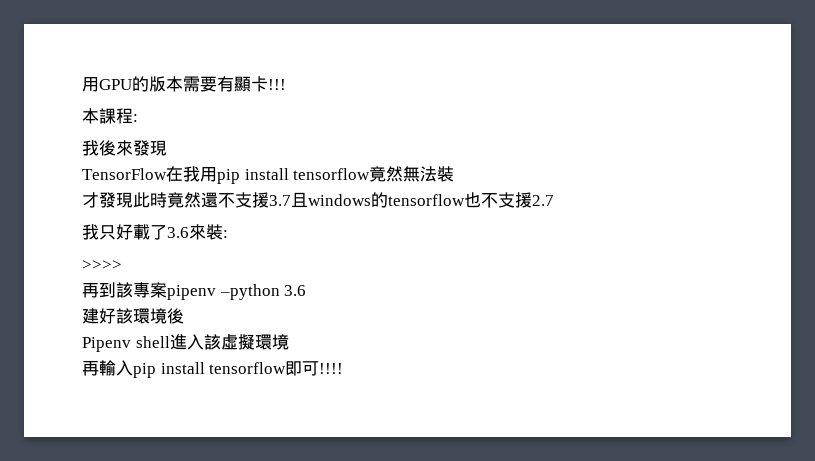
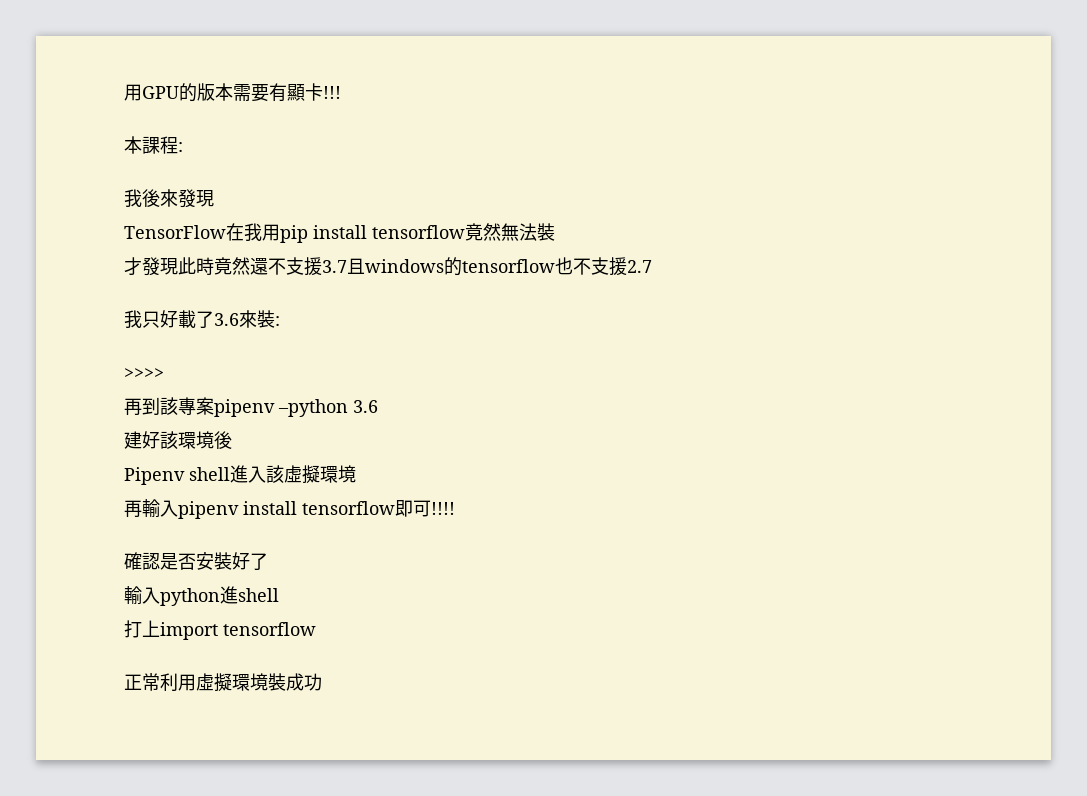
[133,363,156,378] pip -> [178,501,239,519] pipenv
(344, 368) none -> [124,552,268,570] [124,586,279,606] [124,620,316,640] [124,673,322,692] // 確認是否安裝好了 // 輸入python進shell // 打上import tensorflow // 正常利用虛擬環境裝成功

